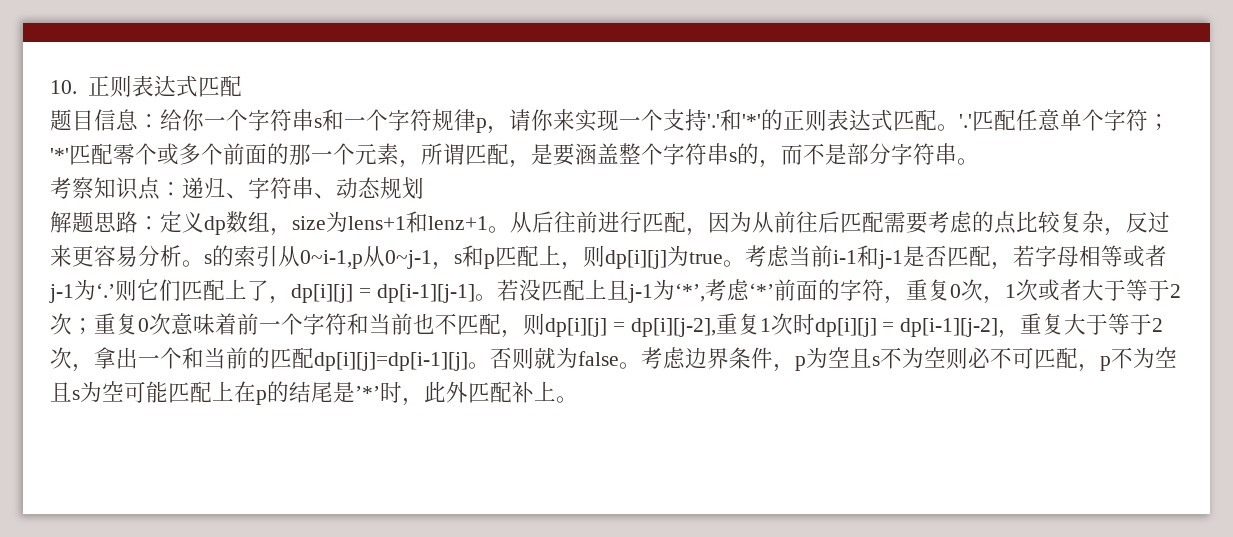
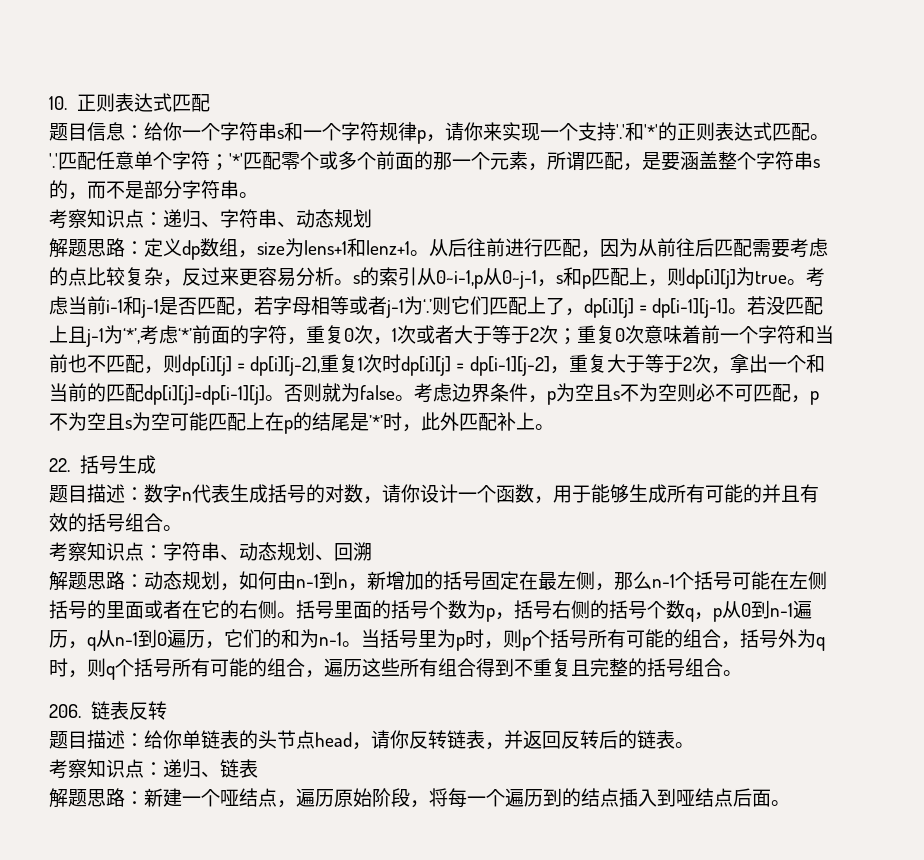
(578, 399) none -> [49,455,156,474] [49,484,819,504] [49,513,182,532] [49,542,372,562] [49,571,827,591] [49,600,812,622] [49,629,825,651] [49,658,742,680] [49,701,167,720] [49,730,694,750] [49,759,258,779] [49,788,790,808] // 22.括号生成 // 题目描述：数字n代表生成括号的对数，请你设计一个函数，用于能够生成所有可能的并且有效的括号组合。 // 考察知识点：字符串、动态规划、回溯 // 解题思路：动态规划，如何由n-1到n，新增加的括号固定在最左侧，那么n-1个括号可能在左侧括号的里面或者在它的右侧。括号里面的括号个数为p，括号右侧的括号个数q，p从0到n-1遍历，q从n-1到0遍历，它们的和为n-1。当括号里为p时，则p个括号所有可能的组合，括号外为q时，则q个括号所有可能的组合，遍历这些所有组合得到不重复且完整的括号组合。 // 206.链表反转 // 题目描述：给你单链表的头节点head，请你反转链表，并返回反转后的链表。 // 考察知识点：递归、链表 // 解题思路：新建一个哑结点，遍历原始阶段，将每一个遍历到的结点插入到哑结点后面。

